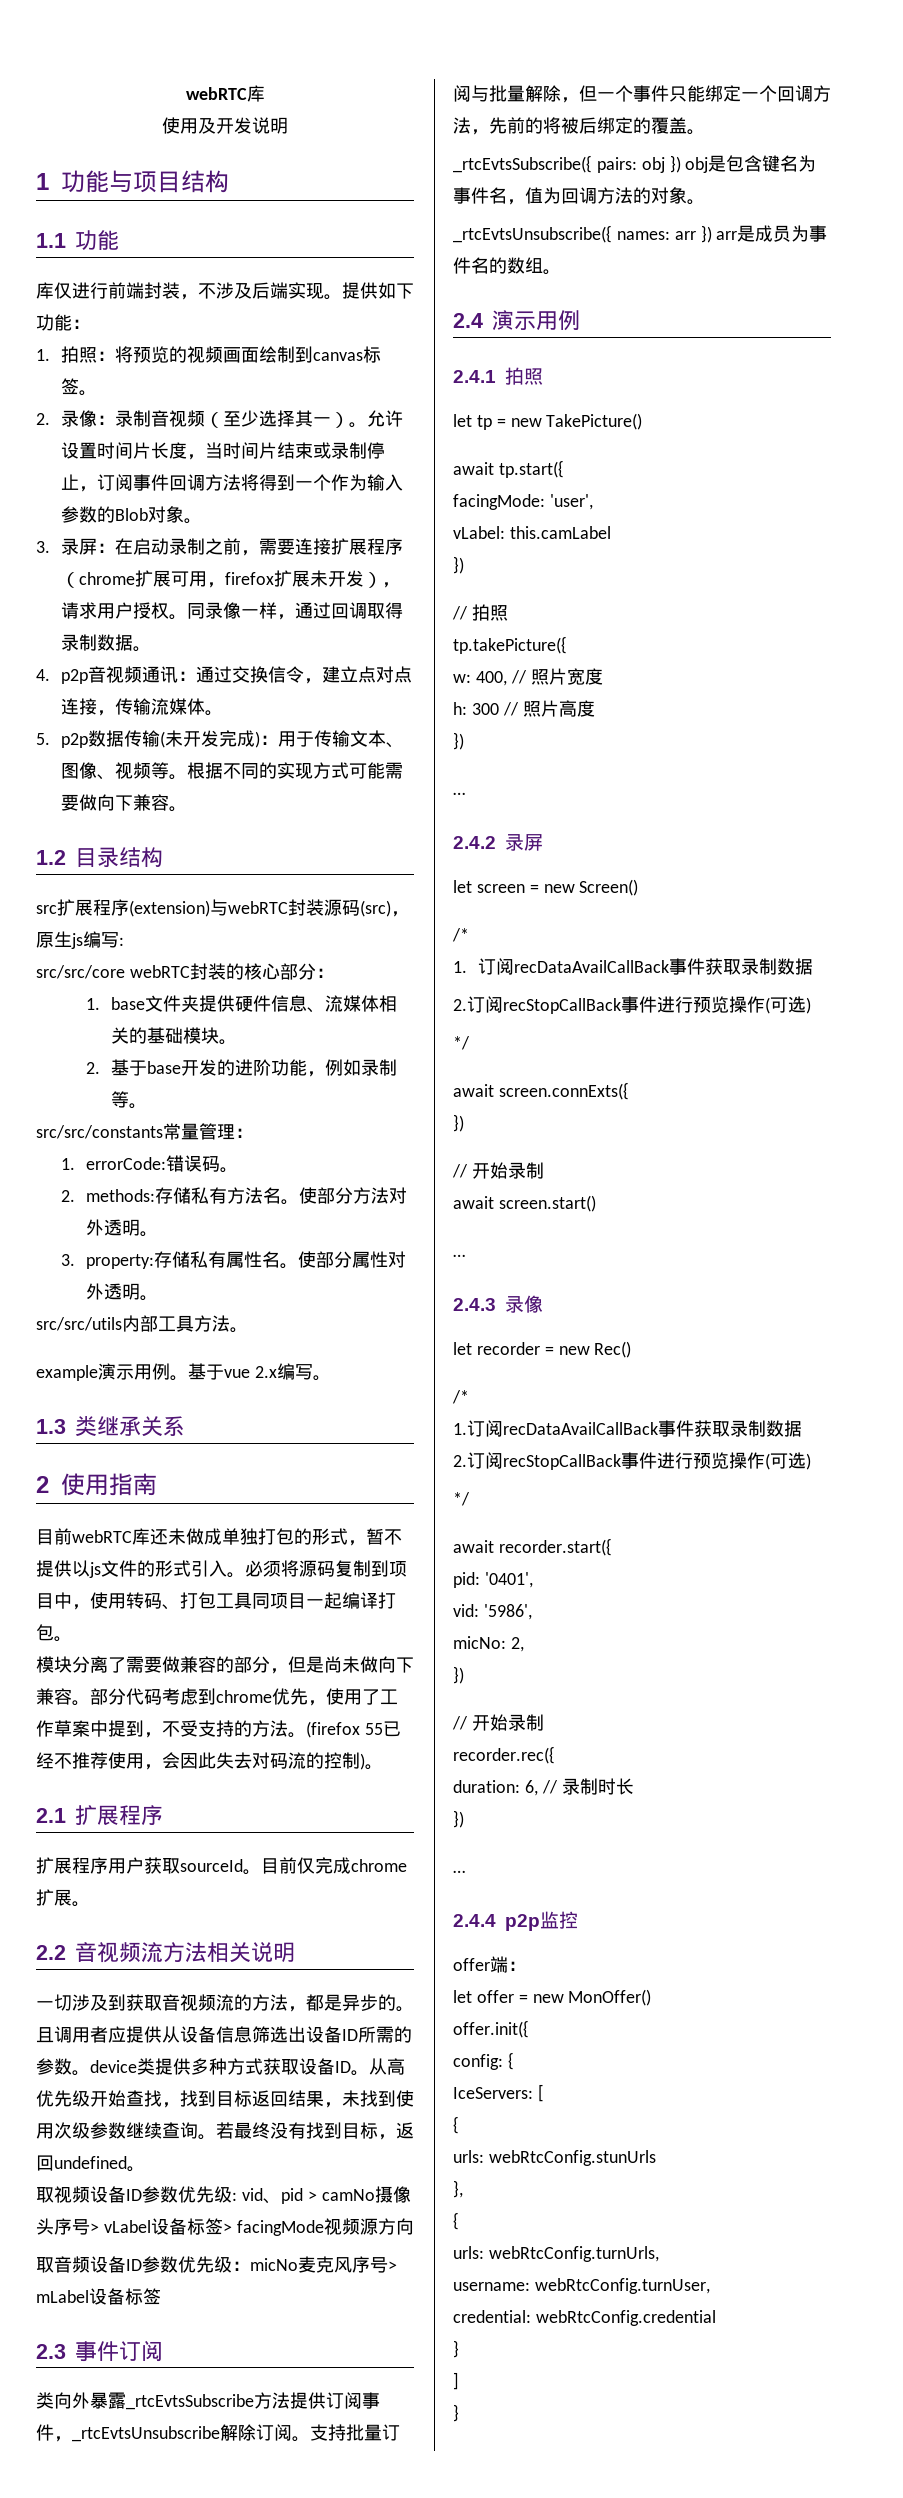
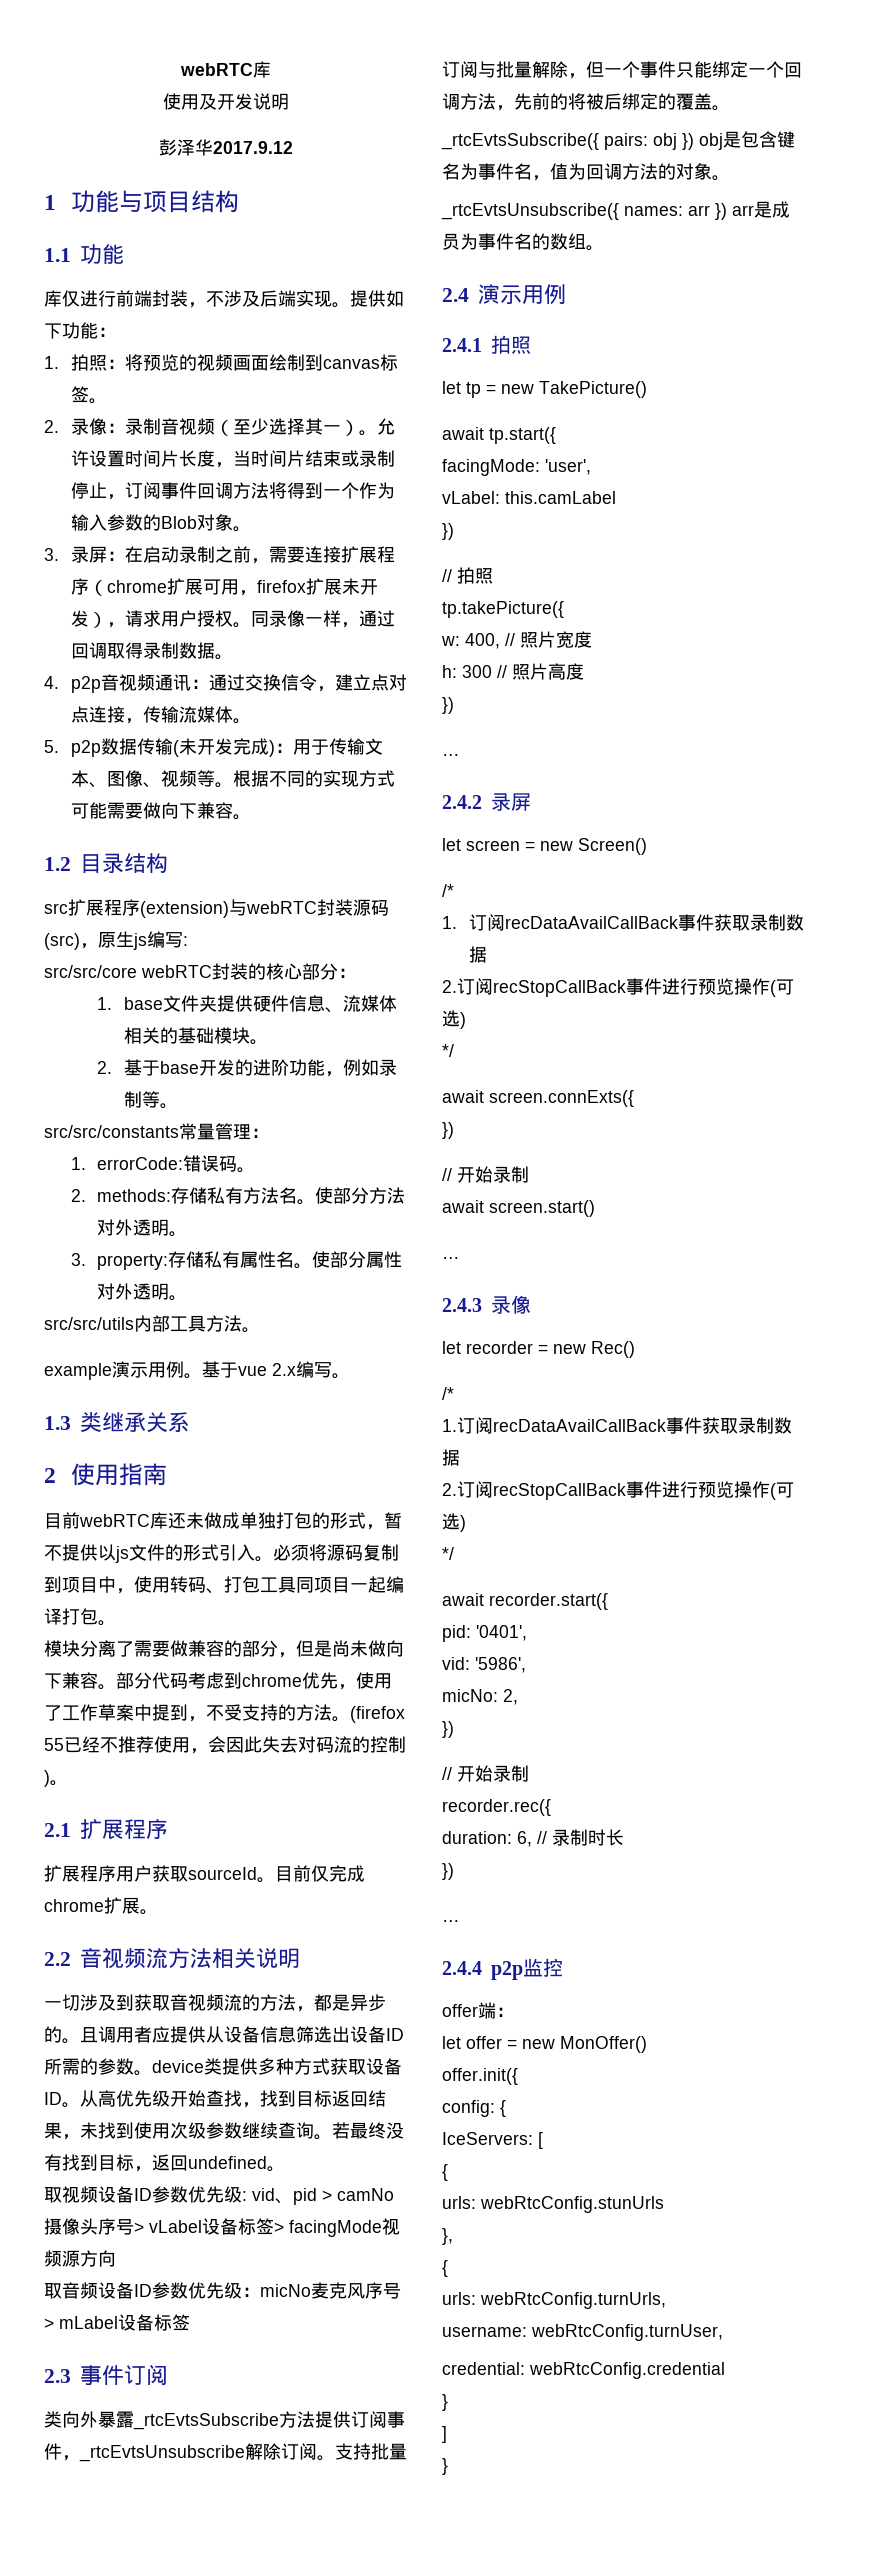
(288, 125) none -> [159,139,293,156] // 彭泽华2017.9.12

